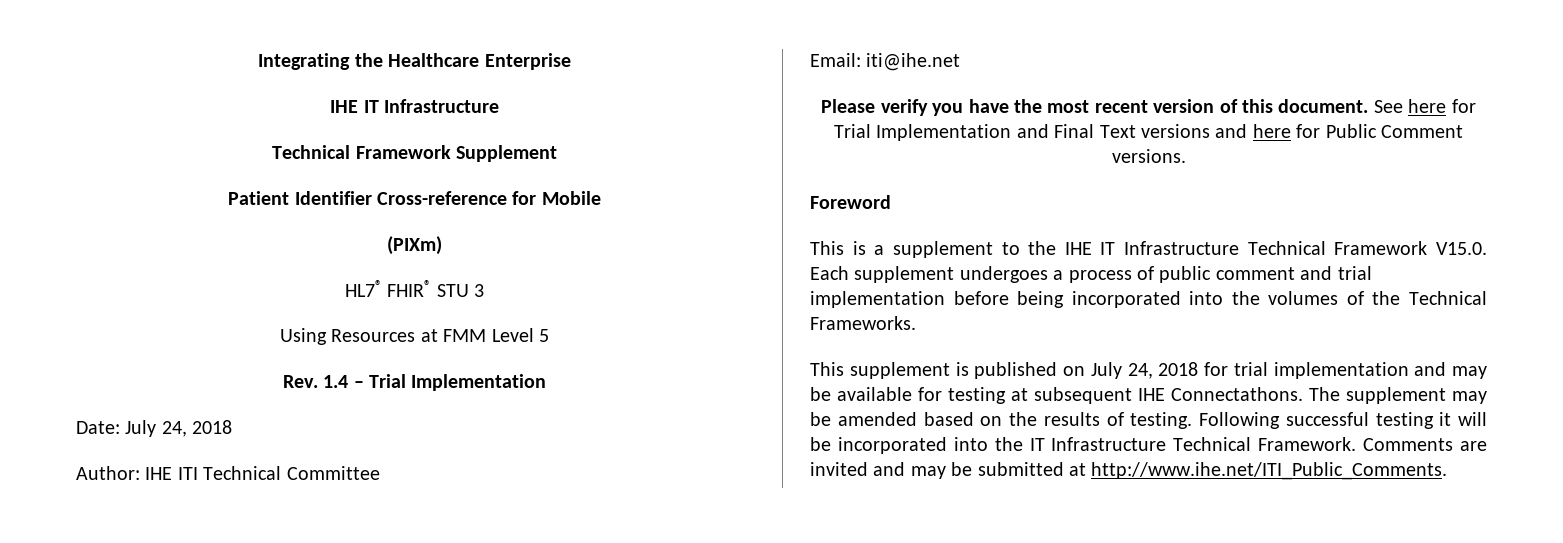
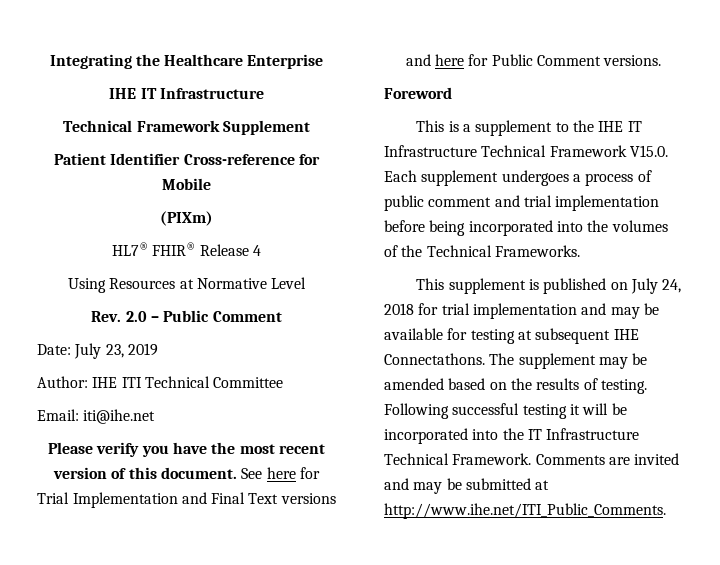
[436,284,485,297] STU 3 -> [199,244,261,256] Release 4
[443,329,487,342] FMM -> [196,278,267,289] Normative
[538,329,549,342] 5 -> (307, 283) none
[323,374,547,391] 1.4 – Trial Implementation -> [125,310,282,322] 2.0 – Public Comment
[161,420,233,437] 24, 2018 -> [105,343,158,358] 23, 2019

